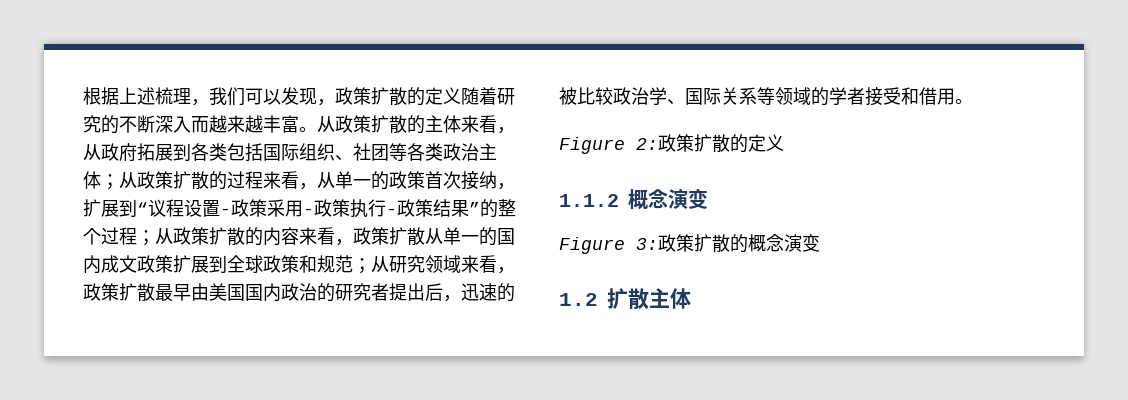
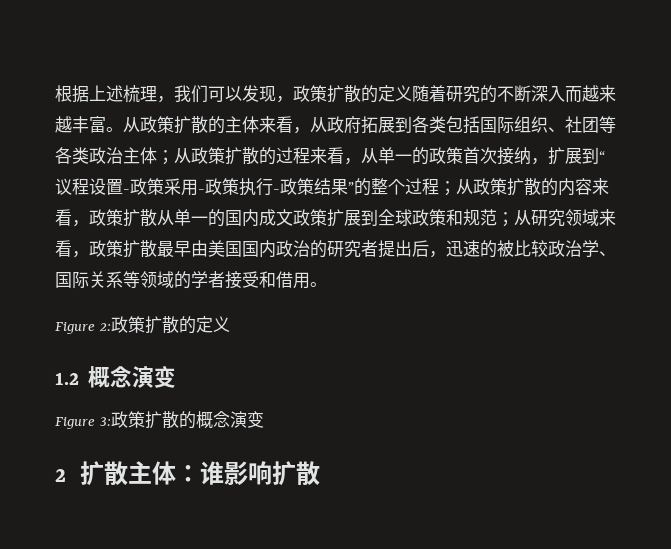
[559,194,619,207] 1.1.2 -> [55,372,79,385] 1.2
[559,293,598,306] 1.2 -> [55,469,66,482] 2
(691, 298) none -> [176,461,321,486] ：谁影响扩散

